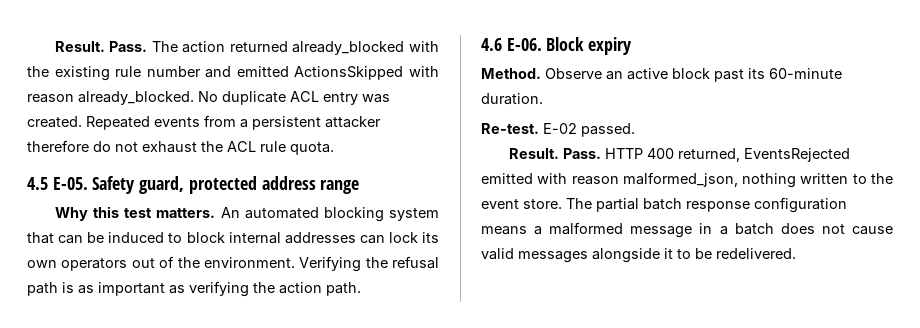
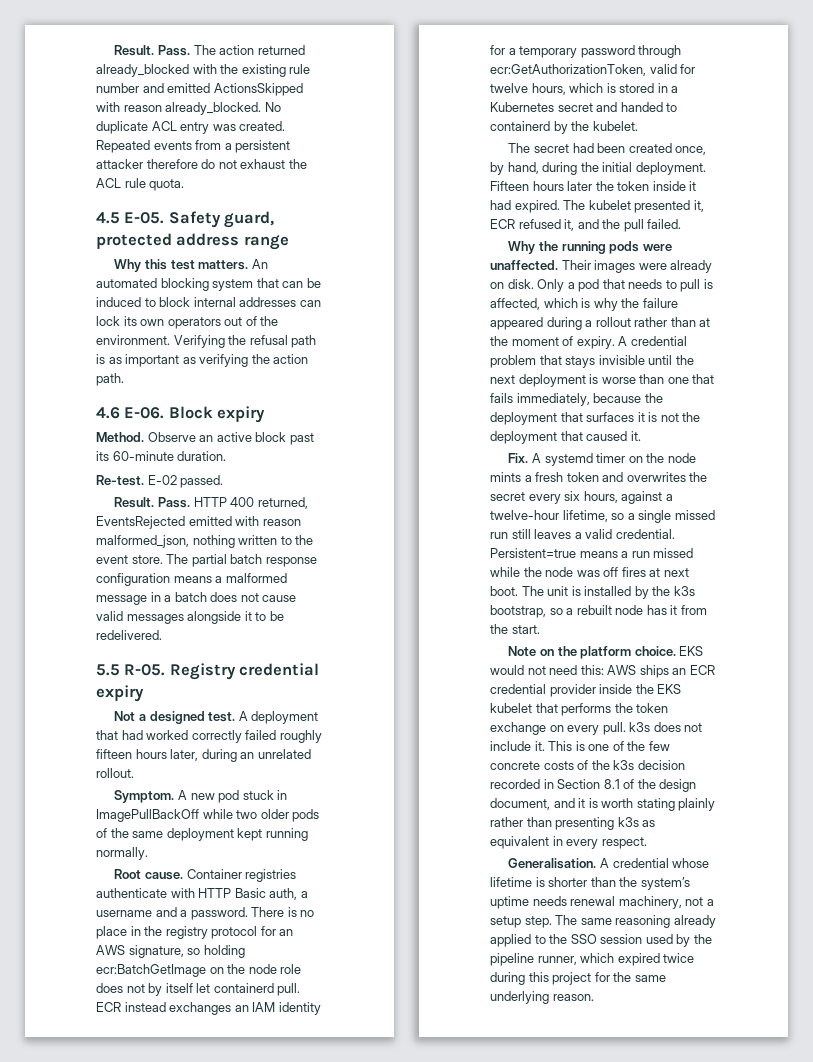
(796, 253) none -> [96,663,320,680] [96,685,144,702] [114,711,319,724] [96,730,322,743] [96,749,311,762] [96,768,134,778] [114,790,288,803] [96,809,320,822] [96,828,308,841] [96,847,148,860] [114,869,297,882] [96,888,308,900] [96,907,315,920] [96,926,294,939] [96,945,245,958] [96,964,302,977] [96,983,301,996] [96,1002,321,1015] [490,45,682,58] [490,64,696,76] [490,83,679,95] [490,102,678,112] [490,121,638,134] [508,143,707,155] [490,162,706,175] [490,181,697,191] [490,200,704,213] [490,219,682,232] [508,241,672,254] [490,260,713,273] [490,279,713,292] [490,298,678,311] [490,317,711,330] [490,336,687,349] [490,355,694,368] [490,374,715,387] [490,393,663,406] [490,412,701,425] [490,431,641,444] [508,453,696,466] [490,472,708,482] [490,491,673,504] [490,510,715,523] [490,529,675,539] [490,548,694,558] [490,567,689,577] [490,586,695,599] [490,605,707,618] [490,624,540,634] [508,646,704,659] [490,665,715,678] [490,684,682,697] [490,703,669,716] [490,722,703,735] [490,741,670,751] [490,760,685,770] [490,779,697,792] [490,798,716,811] [490,817,656,830] [490,836,647,849] [508,858,710,869] [490,877,690,890] [490,896,714,909] [490,915,716,928] [490,934,712,947] [490,953,695,966] [490,972,666,985] [490,991,594,1004] // 5.5 R-05. Registry credential expiry // Not a designed test. A deployment that had worked correctly failed roughly fifteen hours later, during an unrelated rollout. // Symptom. A new pod stuck in ImagePullBackOff while two older pods of the same deployment kept running normally. // Root cause. Container registries authenticate with HTTP Basic auth, a username and a password. There is no place in the registry protocol for an AWS signature, so holding ecr:BatchGetImage on the node role does not by itself let containerd pull. ECR instead exchanges an IAM identity for a temporary password through ecr:GetAuthorizationToken, valid for twelve hours, which is stored in a Kubernetes secret and handed to containerd by the kubelet. // The secret had been created once, by hand, during the initial deployment. Fifteen hours later the token inside it had expired. The kubelet presented it, ECR refused it, and the pull failed. // Why the running pods were unaffected. Their images were already on disk. Only a pod that needs to pull is affected, which is why the failure appeared during a rollout rather than at the moment of expiry. A credential problem that stays invisible until the next deployment is worse than one that fails immediately, because the deployment that surfaces it is not the deployment that caused it. // Fix. A systemd timer on the node mints a fresh token and overwrites the secret every six hours, against a twelve-hour lifetime, so a single missed run still leaves a valid credential. Persistent=true means a run missed while the node was off fires at next boot. The unit is installed by the k3s bootstrap, so a rebuilt node has it from the start. // Note on the platform choice. EKS would not need this: AWS ships an ECR credential provider inside the EKS kubelet that performs the token exchange on every pull. k3s does not include it. This is one of the few concrete costs of the k3s decision recorded in Section 8.1 of the design document, and it is worth stating plainly rather than presenting k3s as equivalent in every respect. // Generalisation. A credential whose lifetime is shorter than the system’s uptime needs renewal machinery, not a setup step. The same reasoning already applied to the SSO session used by the pipeline runner, which expired twice during this project for the same underlying reason.

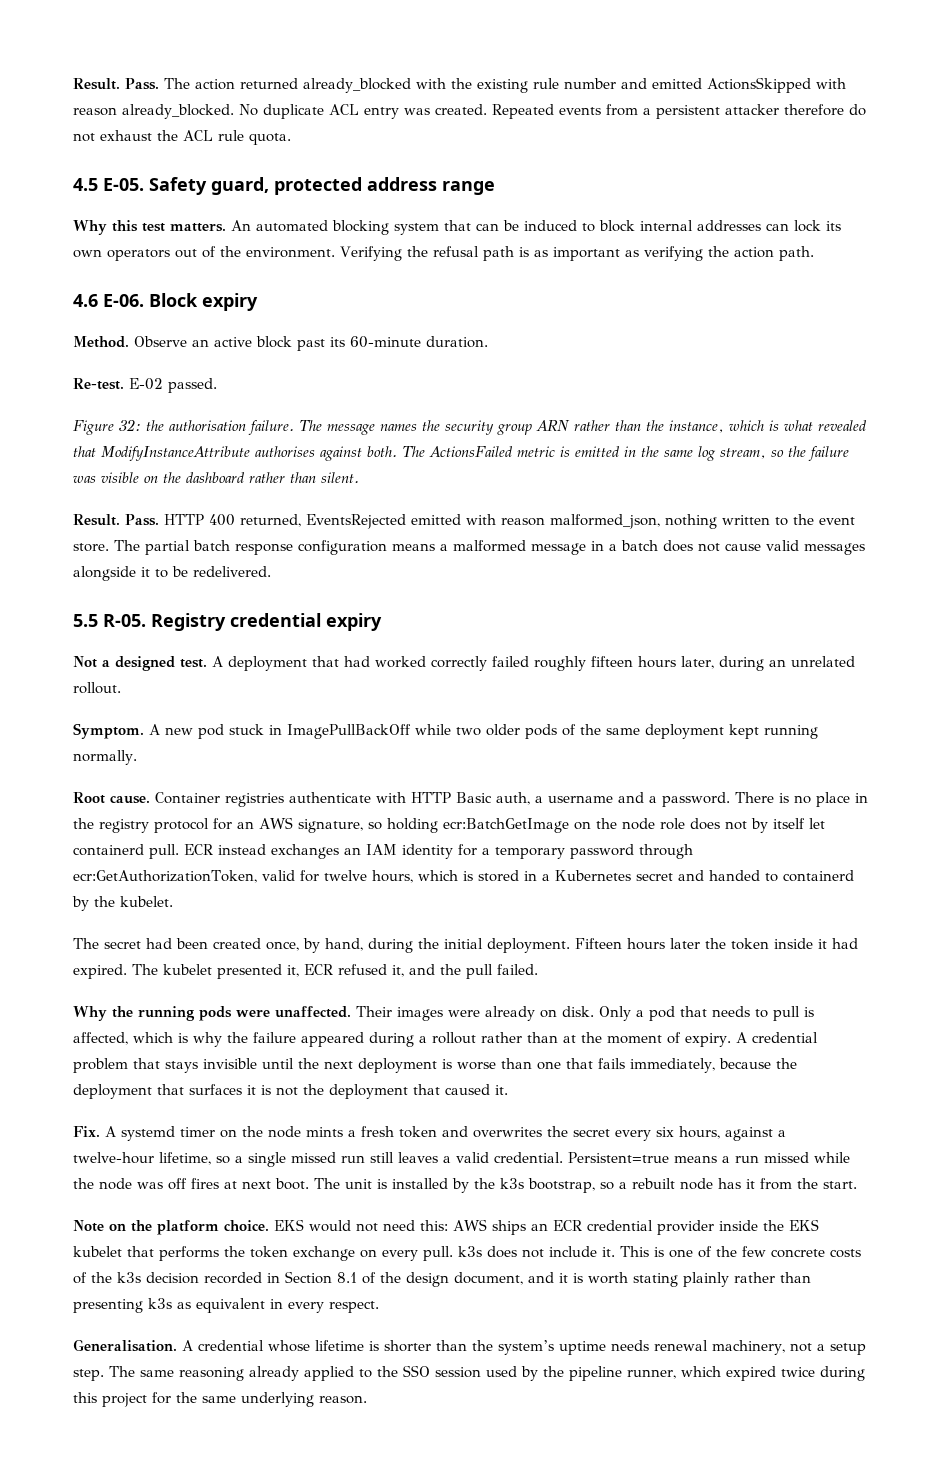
(224, 481) none -> [73,419,867,435] [73,446,849,461] [73,472,359,483] // Figure 32: the authorisation failure. The message names the security group ARN rather than the instance, which is what revealed that ModifyInstanceAttribute authorises against both. The ActionsFailed metric is emitted in the same log stream, so the failure was visible on the dashboard rather than silent.

